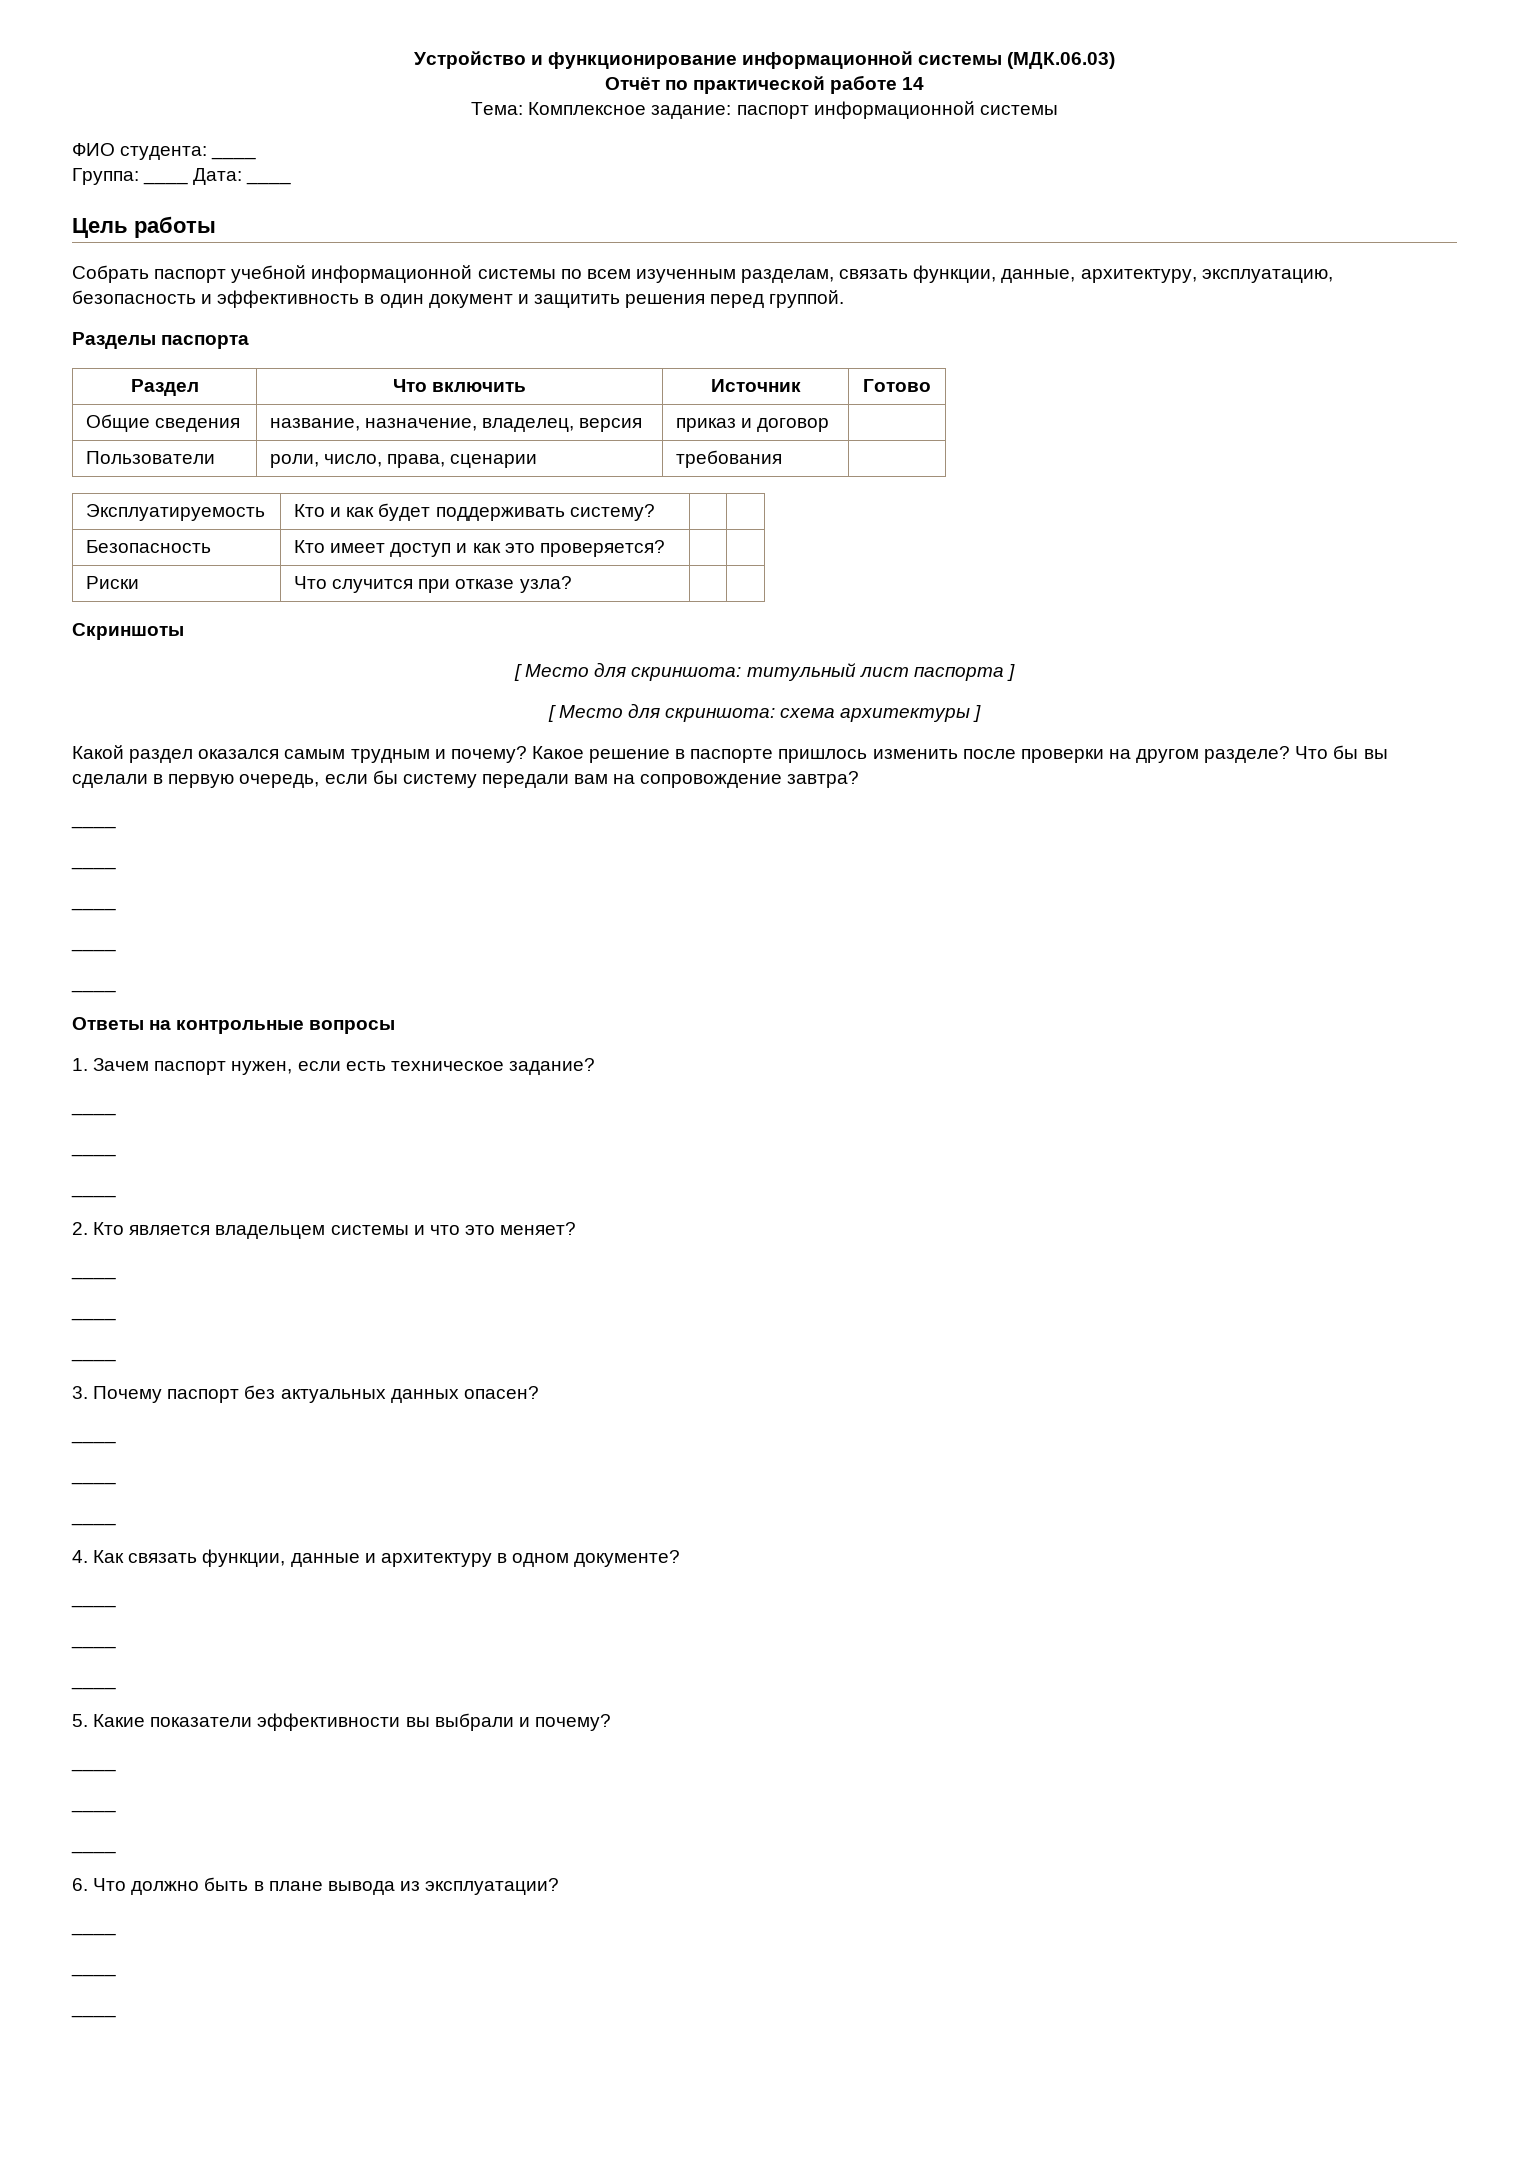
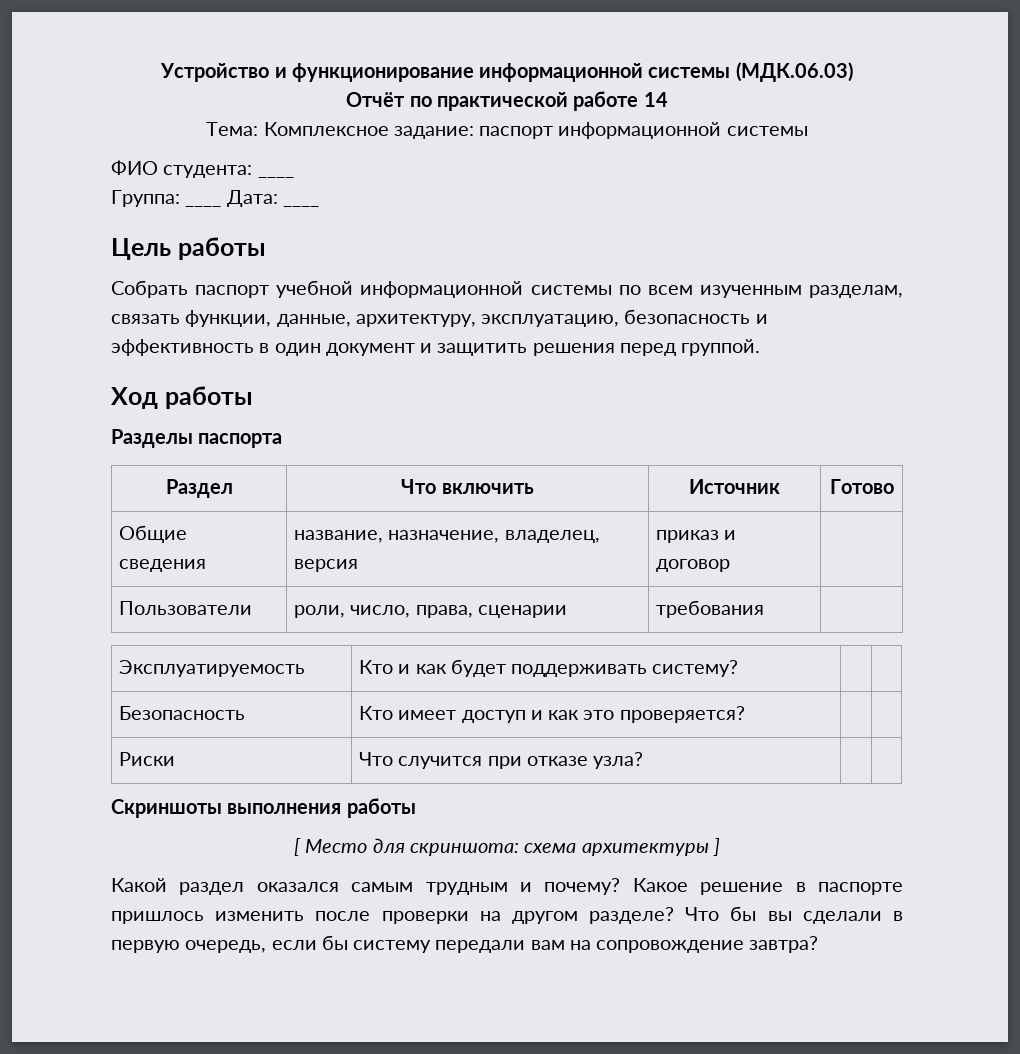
(845, 299) none -> [111,386,253,409] // Ход работы
[514,662,1015,681] // [ Место для скриншота: титульный лист паспорта ] -> [227,798,416,818] выполнения работы
[71,825,116,829] [71,866,116,870] [71,907,116,911] [71,948,116,952] [71,989,116,993] [72,1017,396,1034] [72,1058,595,1075] [71,1112,116,1116] [71,1153,116,1157] [71,1194,116,1198] [72,1222,577,1239] [71,1276,116,1280] [71,1317,116,1321] [71,1358,116,1362] [72,1385,539,1403] [71,1440,116,1444] [71,1481,116,1485] [71,1522,116,1526] [72,1549,681,1567] [71,1604,116,1608] [71,1645,116,1649] [71,1686,116,1690] [72,1713,611,1731] [71,1768,116,1772] [71,1809,116,1813] [71,1850,116,1854] [72,1877,560,1895] [71,1932,116,1936] [71,1973,116,1977] [71,2014,116,2018] // ____ // ____ // ____ // ____ // ____ // Ответы на контрольные вопросы // 1. Зачем паспорт нужен, если есть техническое задание? // ____ // ____ // ____ // 2. Кто является владельцем системы и что это меняет? // ____ // ____ // ____ // 3. Почему паспорт без актуальных данных опасен? // ____ // ____ // ____ // 4. Как связать функции, данные и архитектуру в одном документе? // ____ // ____ // ____ // 5. Какие показатели эффективности вы выбрали и почему? // ____ // ____ // ____ // 6. Что должно быть в плане вывода из эксплуатации? // ____ // ____ // ____ -> (819, 944) none

